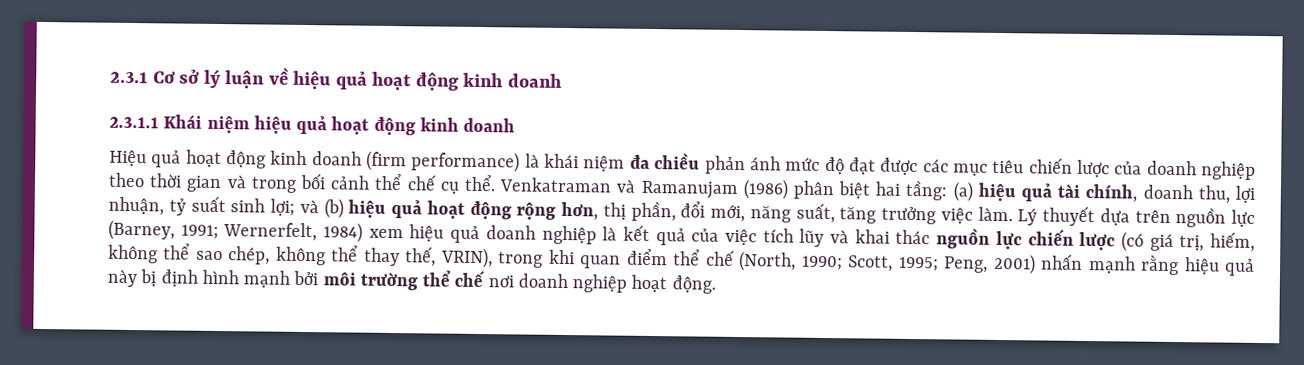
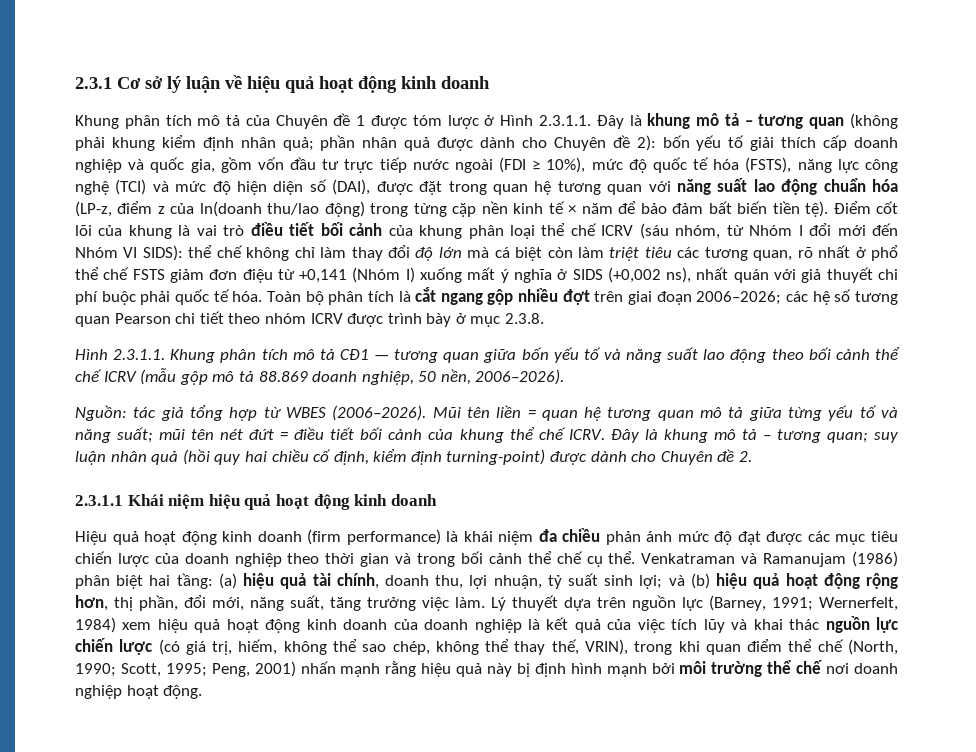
(562, 80) none -> [75,113,898,129] [75,135,899,151] [75,157,898,173] [75,178,898,195] [75,201,898,217] [75,222,899,239] [75,245,899,261] [75,267,899,283] [75,287,899,305] [75,311,545,327] [75,347,901,363] [75,368,565,385] [75,405,899,421] [75,427,898,443] [75,449,753,465] // Khung phân tích mô tả của Chuyên đề 1 được tóm lược ở Hình 2.3.1.1. Đây là khung mô tả – tương quan (không phải khung kiểm định nhân quả; phần nhân quả được dành cho Chuyên đề 2): bốn yếu tố giải thích cấp doanh nghiệp và quốc gia, gồm vốn đầu tư trực tiếp nước ngoài (FDI ≥ 10%), mức độ quốc tế hóa (FSTS), năng lực công nghệ (TCI) và mức độ hiện diện số (DAI), được đặt trong quan hệ tương quan với năng suất lao động chuẩn hóa (LP-z, điểm z của ln(doanh thu/lao động) trong từng cặp nền kinh tế × năm để bảo đảm bất biến tiền tệ). Điểm cốt lõi của khung là vai trò điều tiết bối cảnh của khung phân loại thể chế ICRV (sáu nhóm, từ Nhóm I đổi mới đến Nhóm VI SIDS): thể chế không chỉ làm thay đổi độ lớn mà cá biệt còn làm triệt tiêu các tương quan, rõ nhất ở phổ thể chế FSTS giảm đơn điệu từ +0,141 (Nhóm I) xuống mất ý nghĩa ở SIDS (+0,002 ns), nhất quán với giả thuyết chi phí buộc phải quốc tế hóa. Toàn bộ phân tích là cắt ngang gộp nhiều đợt trên giai đoạn 2006–2026; các hệ số tương quan Pearson chi tiết theo nhóm ICRV được trình bày ở mục 2.3.8. // Hình 2.3.1.1. Khung phân tích mô tả CĐ1 — tương quan giữa bốn yếu tố và năng suất lao động theo bối cảnh thể chế ICRV (mẫu gộp mô tả 88.869 doanh nghiệp, 50 nền, 2006–2026). // Nguồn: tác giả tổng hợp từ WBES (2006–2026). Mũi tên liền = quan hệ tương quan mô tả giữa từng yếu tố và năng suất; mũi tên nét đứt = điều tiết bối cảnh của khung thể chế ICRV. Đây là khung mô tả – tương quan; suy luận nhân quả (hồi quy hai chiều cố định, kiểm định turning-point) được dành cho Chuyên đề 2.
(481, 234) none -> [226,619,418,633] hoạt động kinh doanh của

